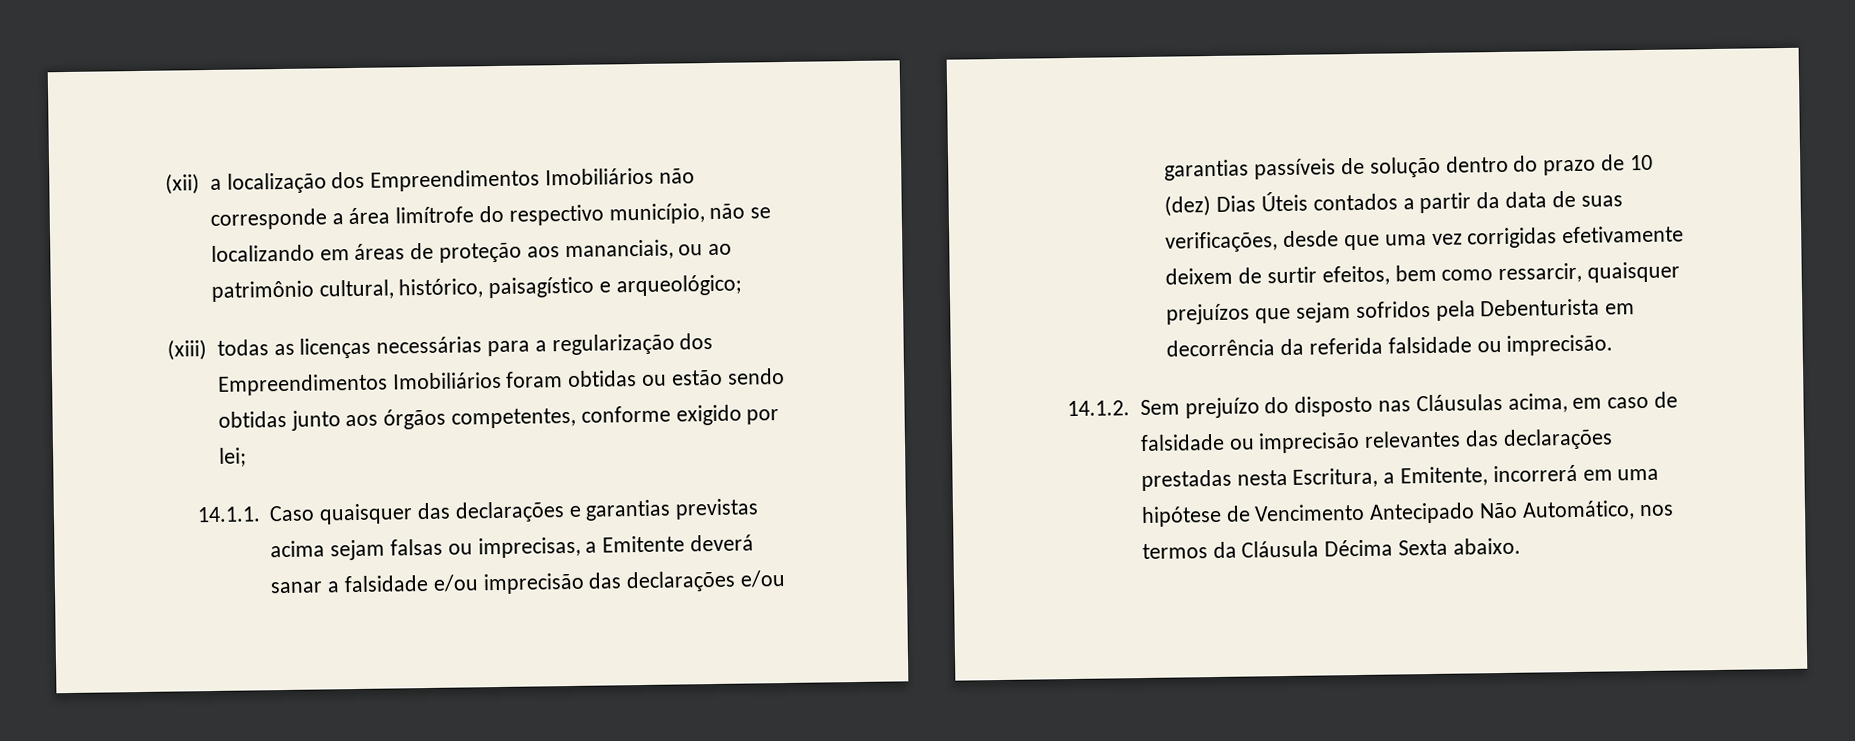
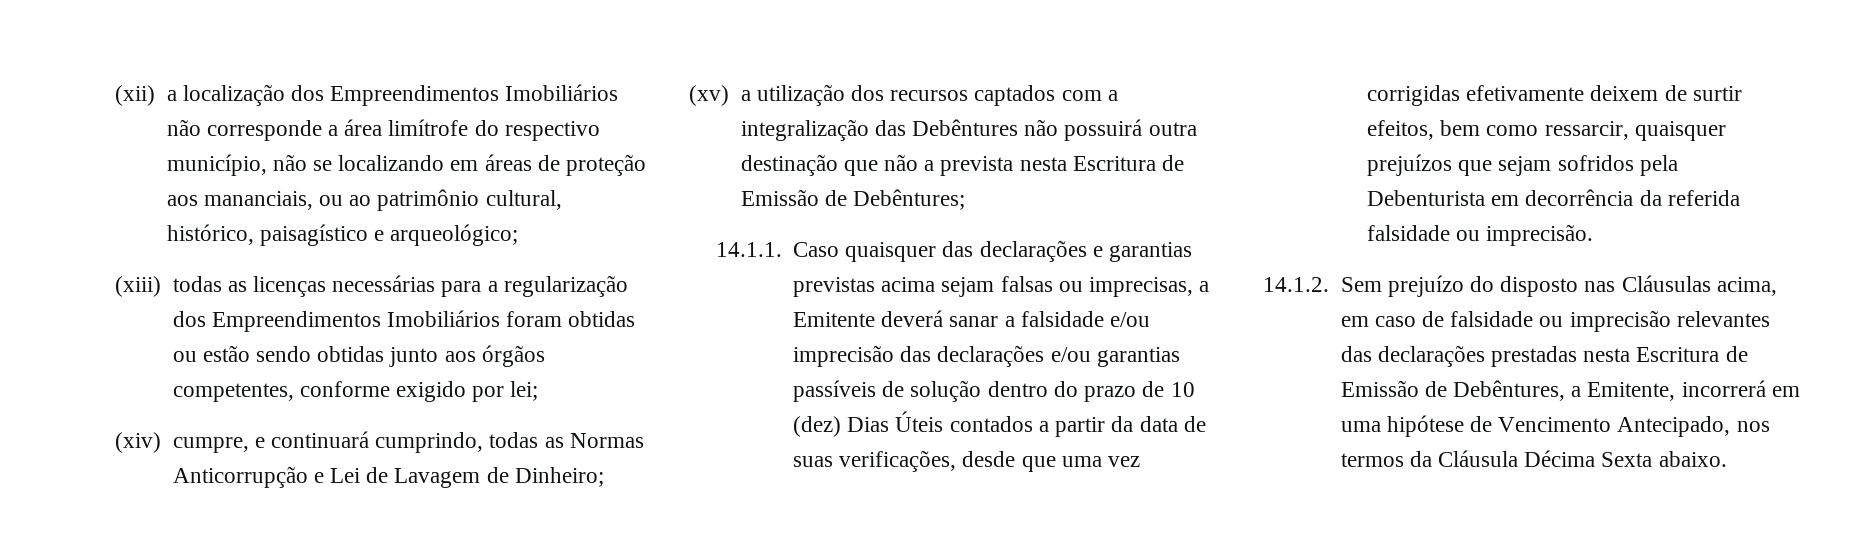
(247, 457) none -> [115,431,644,453] [172,466,604,488] [689,84,1118,106] [740,119,1197,141] [740,154,1184,176] [740,189,965,210] // (xiv) cumpre, e continuará cumprindo, todas as Normas Anticorrupção e Lei de Lavagem de Dinheiro; // (xv) a utilização dos recursos captados com a integralização das Debêntures não possuirá outra destinação que não a prevista nesta Escritura de Emissão de Debêntures;
[1292,467,1379,488] Escritura, -> [1636,346,1748,362] [1340,380,1565,401] Escritura de Emissão de Debêntures,
[1369,500,1635,524] Antecipado Não Automático, -> [1617,416,1731,437] Antecipado,

